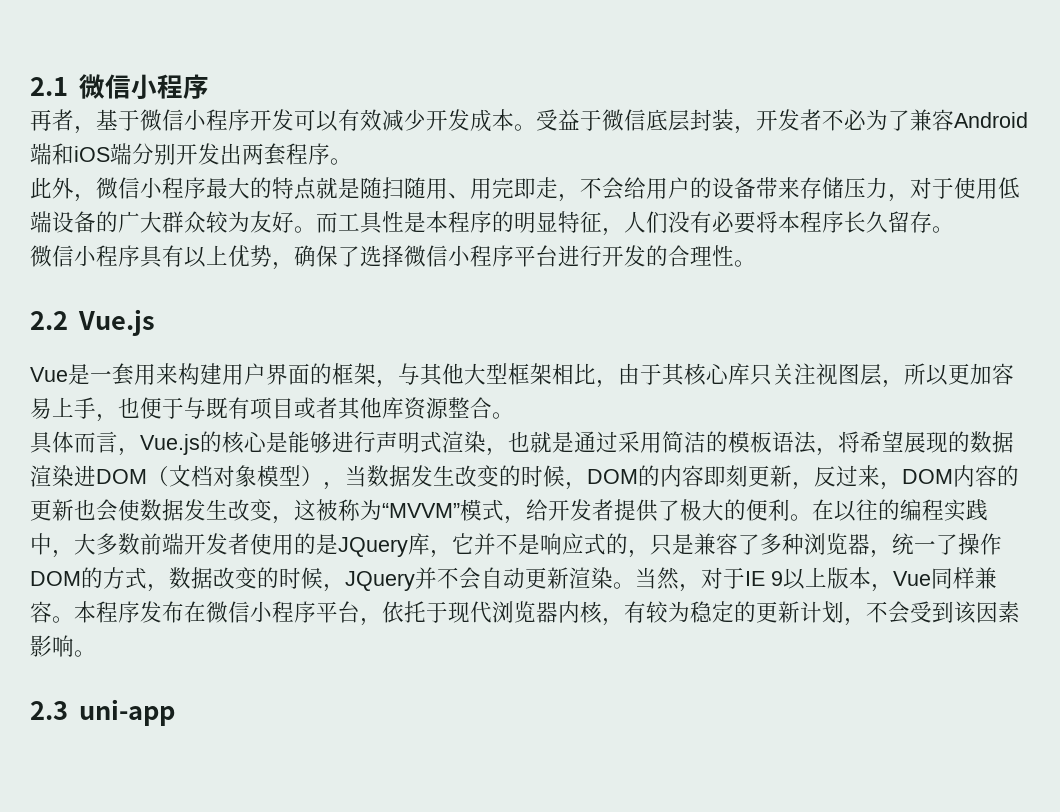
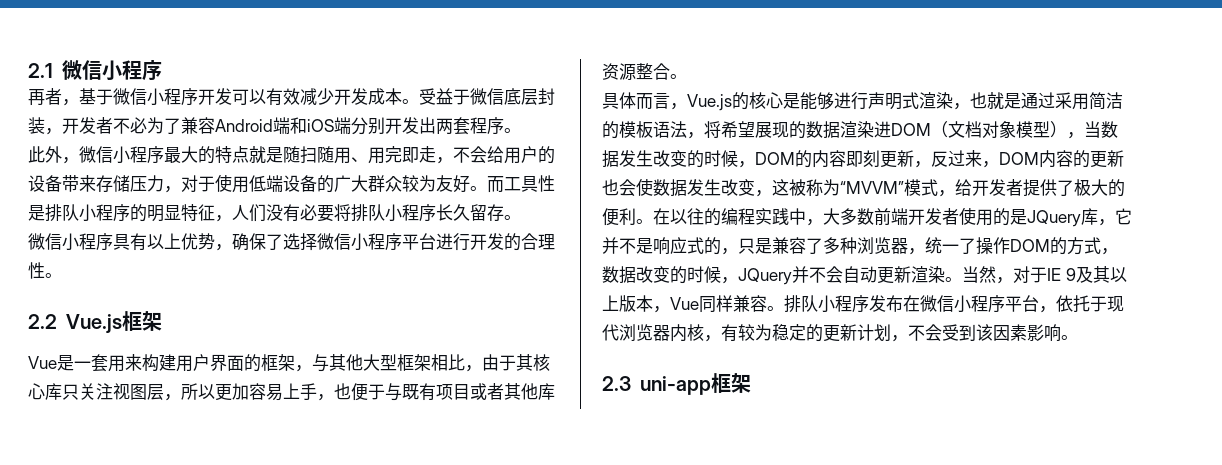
[426,211,448,233] 本 -> [45,204,96,222] 排队小
[778,211,800,233] 本 -> [351,204,402,222] 排队小
(155, 322) none -> [121,311,162,331] 框架
(783, 578) none -> [1075,266,1110,283] 及其
[74,601,96,623] 本 -> [784,295,835,313] 排队小
(175, 712) none -> [710,373,751,393] 框架

